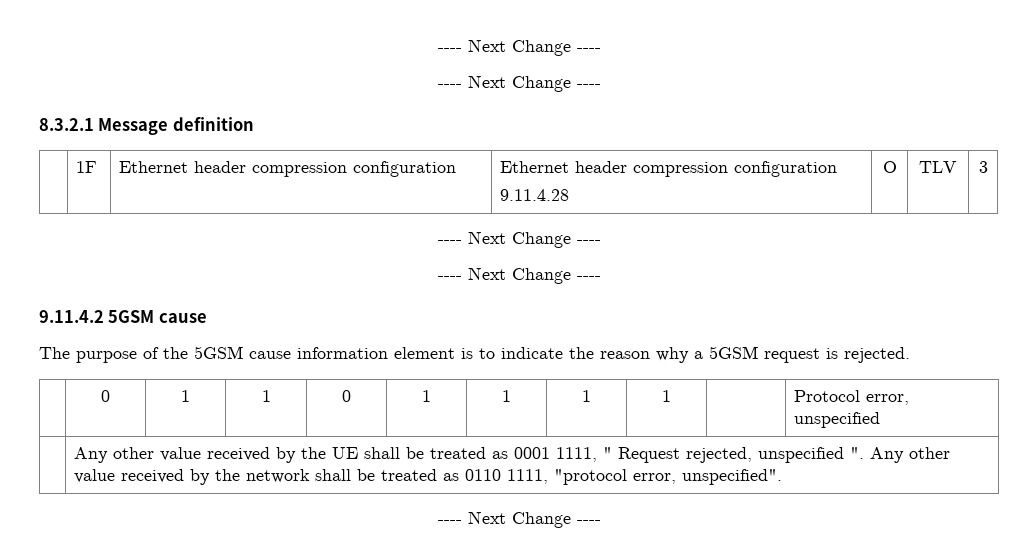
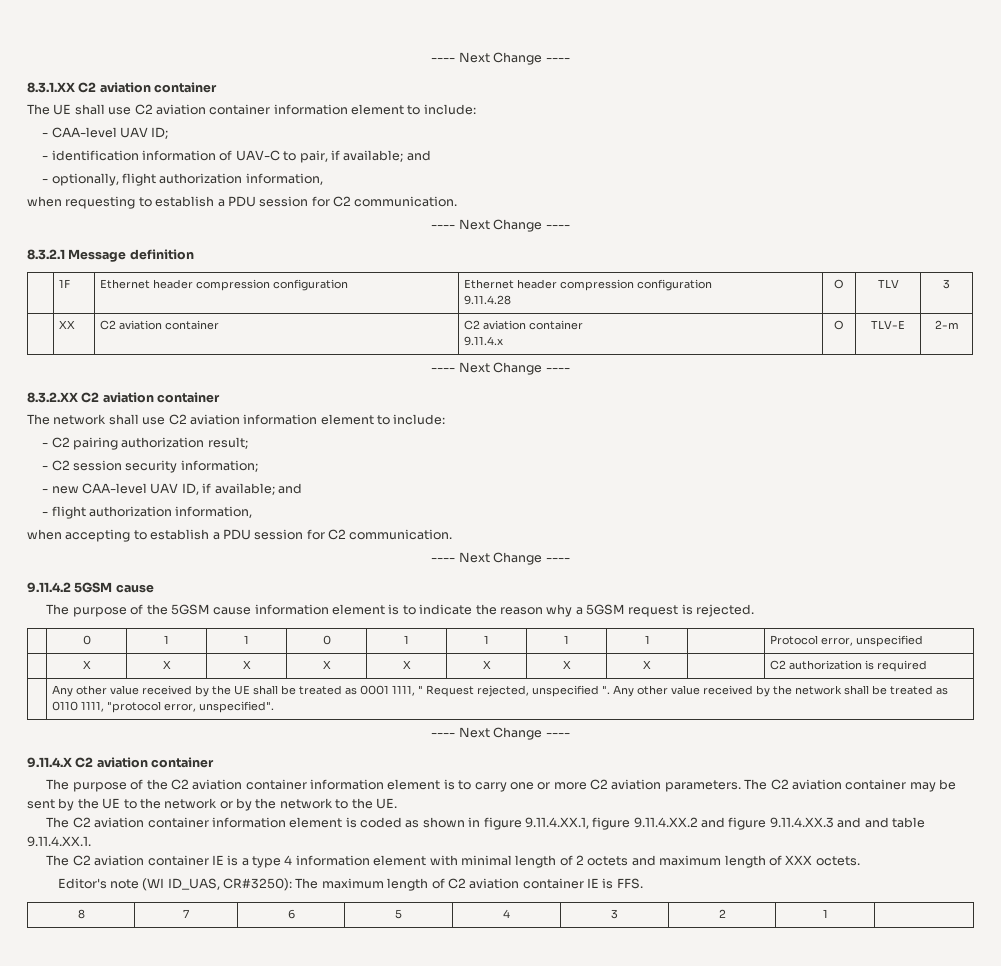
[437,39,601,56] ---- Next Change ---- -> [431,52,570,65] [27,82,218,93] [27,104,476,115] [42,127,169,139] [42,150,431,163] [42,173,323,186] [27,196,458,209] ---- Next Change ---- // 8.3.1.XX C2 aviation container // The UE shall use C2 aviation container information element to include: // - CAA-level UAV ID; // - identification information of UAV-C to pair, if available; and // - optionally, flight authorization information, // when requesting to establish a PDU session for C2 communication.
[437,231,601,248] // ---- Next Change ---- -> [59,320,76,329] [100,320,220,330] [464,320,584,330] [464,336,504,346] [834,320,844,330] [871,320,905,329] [934,320,959,329] [431,362,570,375] [27,392,221,403] [27,414,446,425] [42,437,248,450] [42,460,258,473] [42,483,302,495] [42,506,253,519] [27,529,453,542] // | XX | C2 aviation container | C2 aviation container // 9.11.4.x | O | TLV-E | 2-m // ---- Next Change ---- // 8.3.2.XX C2 aviation container // The network shall use C2 aviation information element to include: // - C2 pairing authorization result; // - C2 session security information; // - new CAA-level UAV ID, if available; and // - flight authorization information, // when accepting to establish a PDU session for C2 communication.
(880, 420) none -> [82,660,91,669] [162,660,171,669] [242,660,251,669] [322,660,331,669] [402,660,411,669] [482,660,491,669] [562,660,571,669] [643,660,651,669] [770,660,928,672] // | X | X | X | X | X | X | X | X | | C2 authorization is required
(601, 522) none -> [27,757,215,768] [46,779,957,792] [27,798,397,811] [46,817,925,830] [27,836,91,847] [46,855,860,868] [57,878,643,891] [77,909,85,919] [183,909,189,918] [287,909,295,919] [395,909,402,919] [503,909,510,918] [611,909,618,919] [718,909,726,918] [822,909,828,918] // 9.11.4.X C2 aviation container // The purpose of the C2 aviation container information element is to carry one or more C2 aviation parameters. The C2 aviation container may be sent by the UE to the network or by the network to the UE. // The C2 aviation container information element is coded as shown in figure 9.11.4.XX.1, figure 9.11.4.XX.2 and figure 9.11.4.XX.3 and and table 9.11.4.XX.1. // The C2 aviation container IE is a type 4 information element with minimal length of 2 octets and maximum length of XXX octets. // Editor's note (WI ID_UAS, CR#3250): The maximum length of C2 aviation container IE is FFS. // 8 | 7 | 6 | 5 | 4 | 3 | 2 | 1 |

